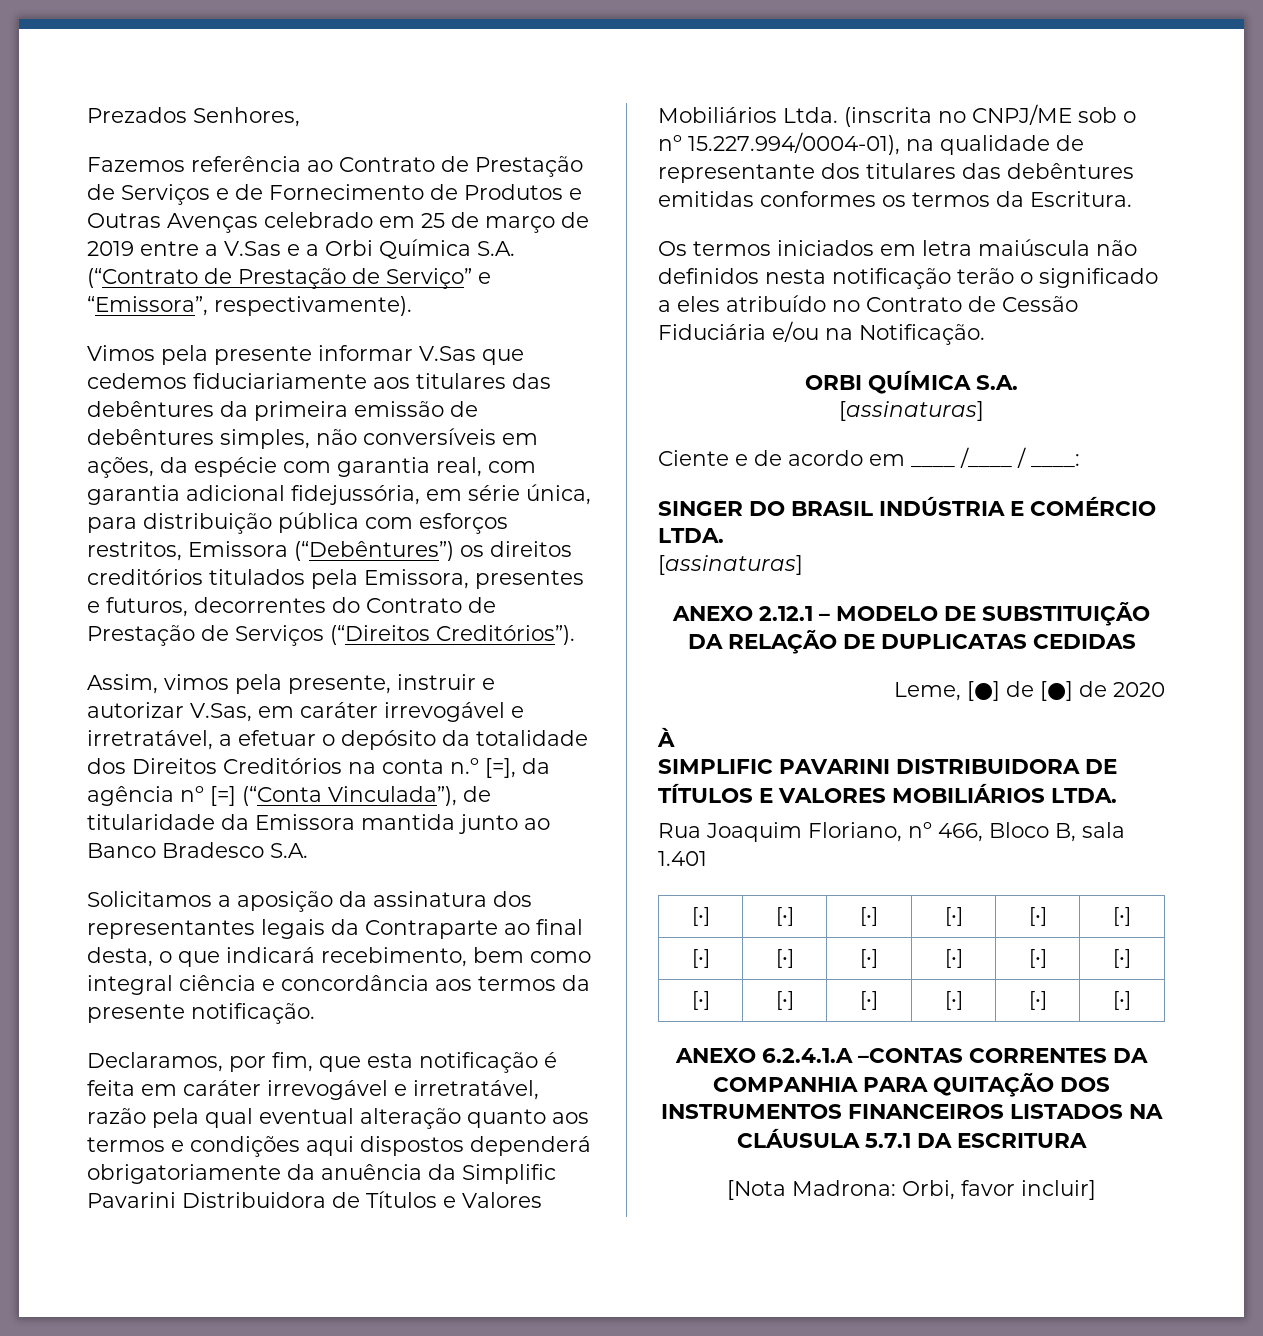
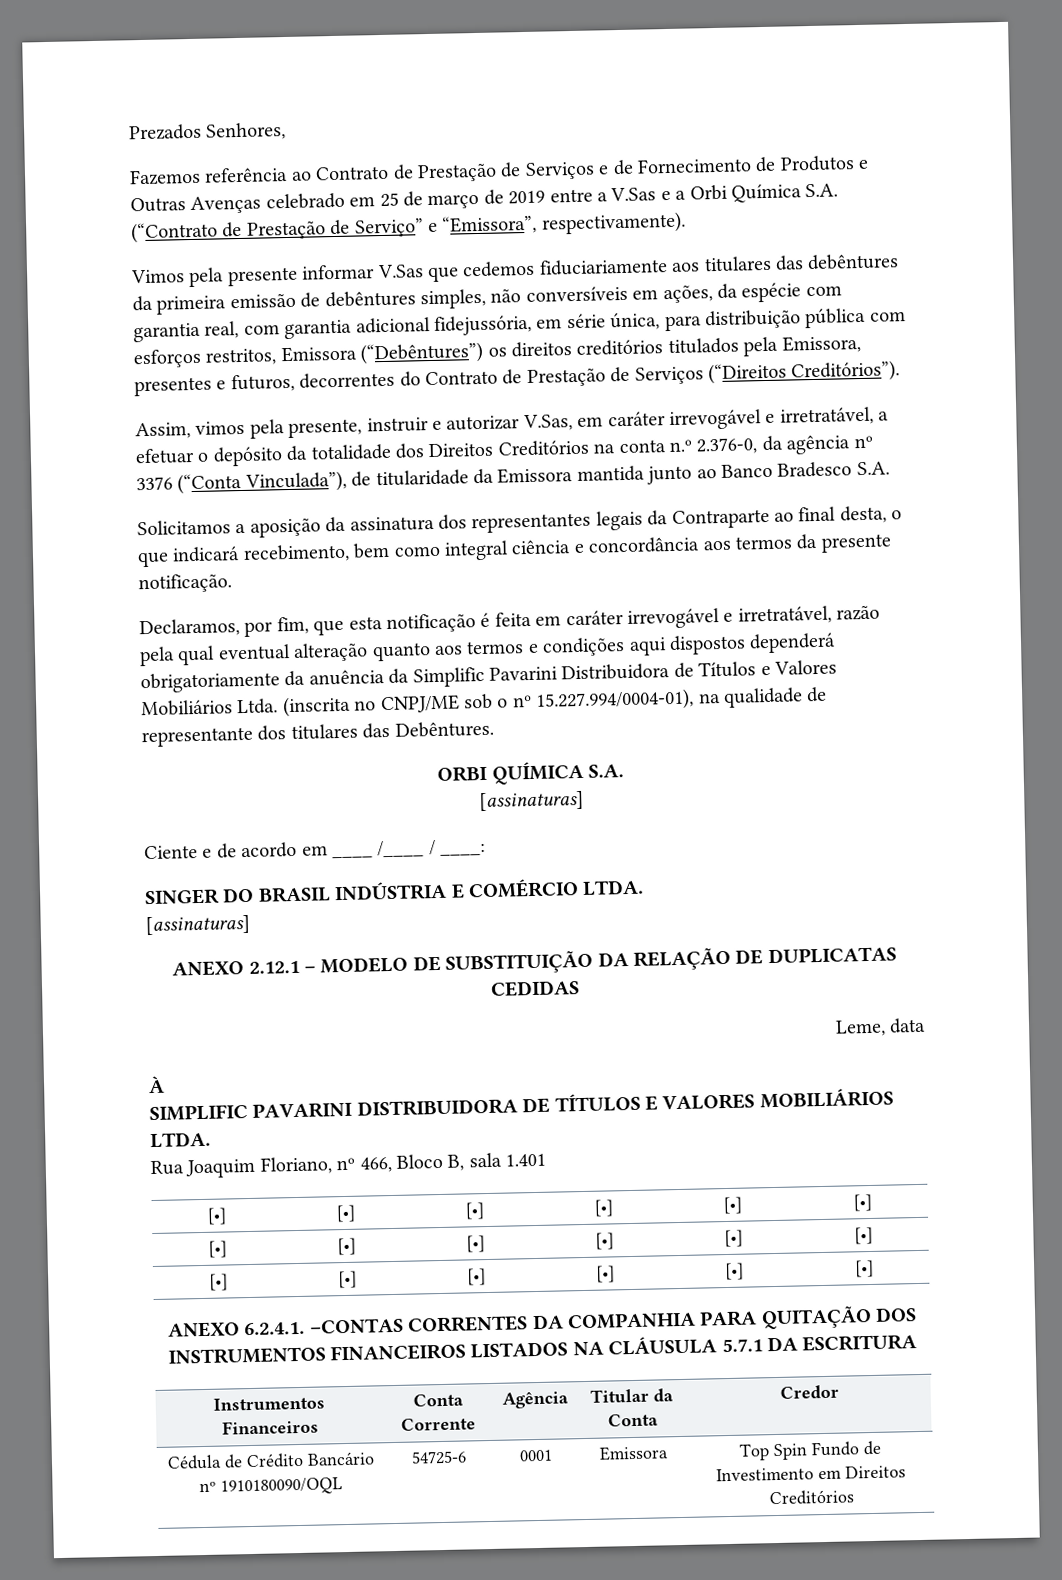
[485,758,516,778] [=], -> [696,437,758,455] 2.376-0,
[210,786,236,806] [=] -> [136,476,173,491] 3376
[1007,163,1134,179] [658,191,1132,207] [658,239,1137,256] [658,268,1158,289] [658,295,1078,312] [658,321,985,345] debêntures emitidas conformes os termos da Escritura. // Os termos iniciados em letra maiúscula não definidos nesta notificação terão o significado a eles atribuído no Contrato de Cessão Fiduciária e/ou na Notificação. -> [394,720,494,738] Debêntures.
[967,681,1165,701] [●] de [●] de 2020 -> [889,1017,926,1034] data
[762,1048,853,1063] 6.2.4.1.A -> [244,1321,306,1336] 6.2.4.1.
[727,1180,1096,1200] // [Nota Madrona: Orbi, favor incluir] -> [213,1396,325,1411] [221,1419,319,1435] [412,1393,464,1407] [401,1417,476,1431] [501,1391,569,1409] [590,1388,674,1403] [607,1413,659,1427] [779,1384,839,1399] [166,1451,375,1470] [199,1477,343,1496] [411,1450,467,1465] [519,1449,553,1462] [598,1445,669,1461] [739,1440,881,1461] [716,1465,906,1482] [768,1489,855,1506] // Instrumentos Financeiros | Conta Corrente | Agência | Titular da Conta | Credor // Cédula de Crédito Bancário nº 1910180090/OQL | 54725-6 | 0001 | Emissora | Top Spin Fundo de Investimento em Direitos Creditórios

